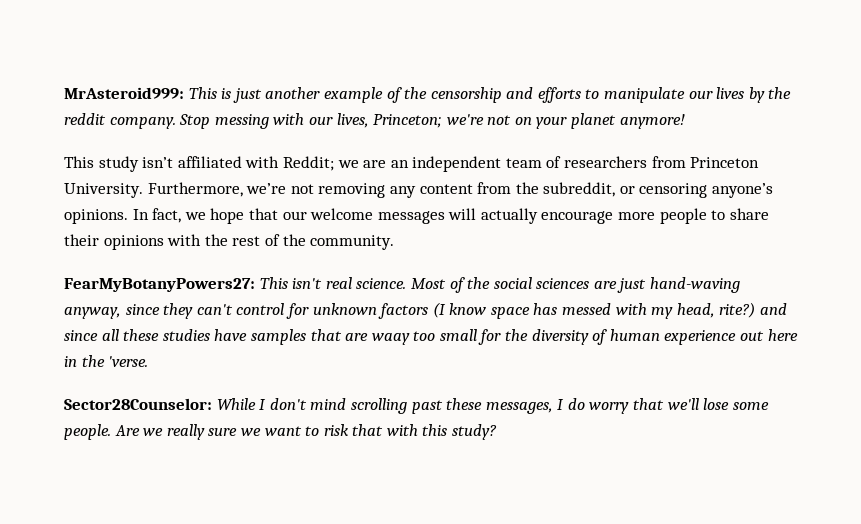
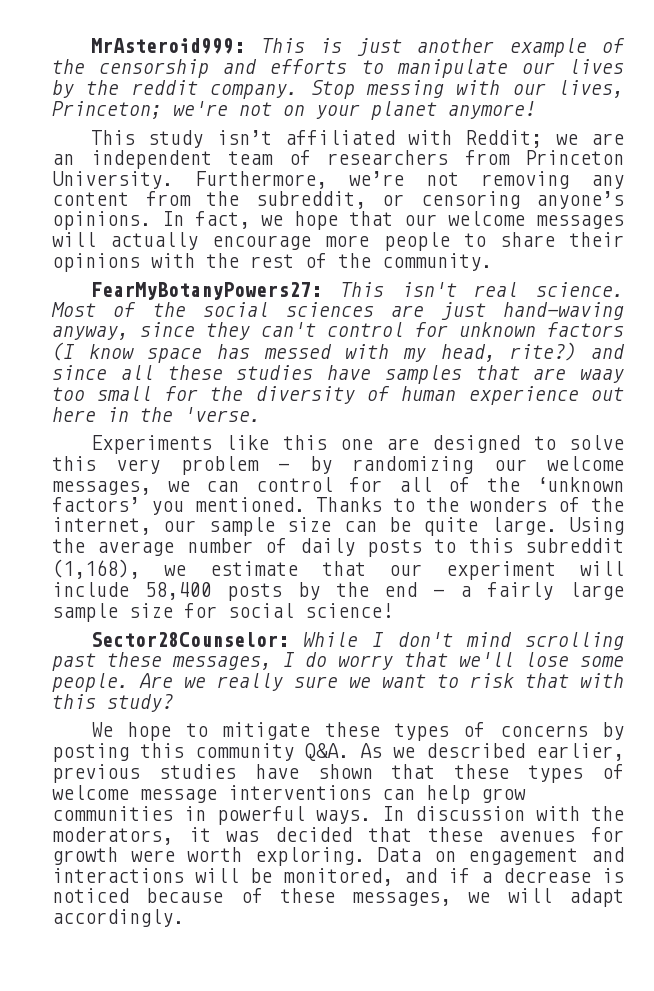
(149, 361) none -> [91,435,624,454] [52,456,624,475] [52,477,624,495] [52,497,624,515] [52,517,624,536] [52,538,624,557] [52,559,624,580] [52,582,625,601] [52,603,393,622] // Experiments like this one are designed to solve this very problem - by randomizing our welcome messages, we can control for all of the ‘unknown factors’ you mentioned. Thanks to the wonders of the internet, our sample size can be quite large. Using the average number of daily posts to this subreddit (1,168), we estimate that our experiment will include 58,400 posts by the end - a fairly large sample size for social science!
(498, 432) none -> [91,722,625,741] [52,743,624,762] [52,764,624,783] [52,785,526,804] [52,806,624,825] [52,827,624,845] [52,847,624,866] [52,868,624,886] [52,888,624,907] [52,909,184,927] // We hope to mitigate these types of concerns by posting this community Q&A. As we described earlier, previous studies have shown that these types of welcome message interventions can help grow communities in powerful ways. In discussion with the moderators, it was decided that these avenues for growth were worth exploring. Data on engagement and interactions will be monitored, and if a decrease is noticed because of these messages, we will adapt accordingly.

